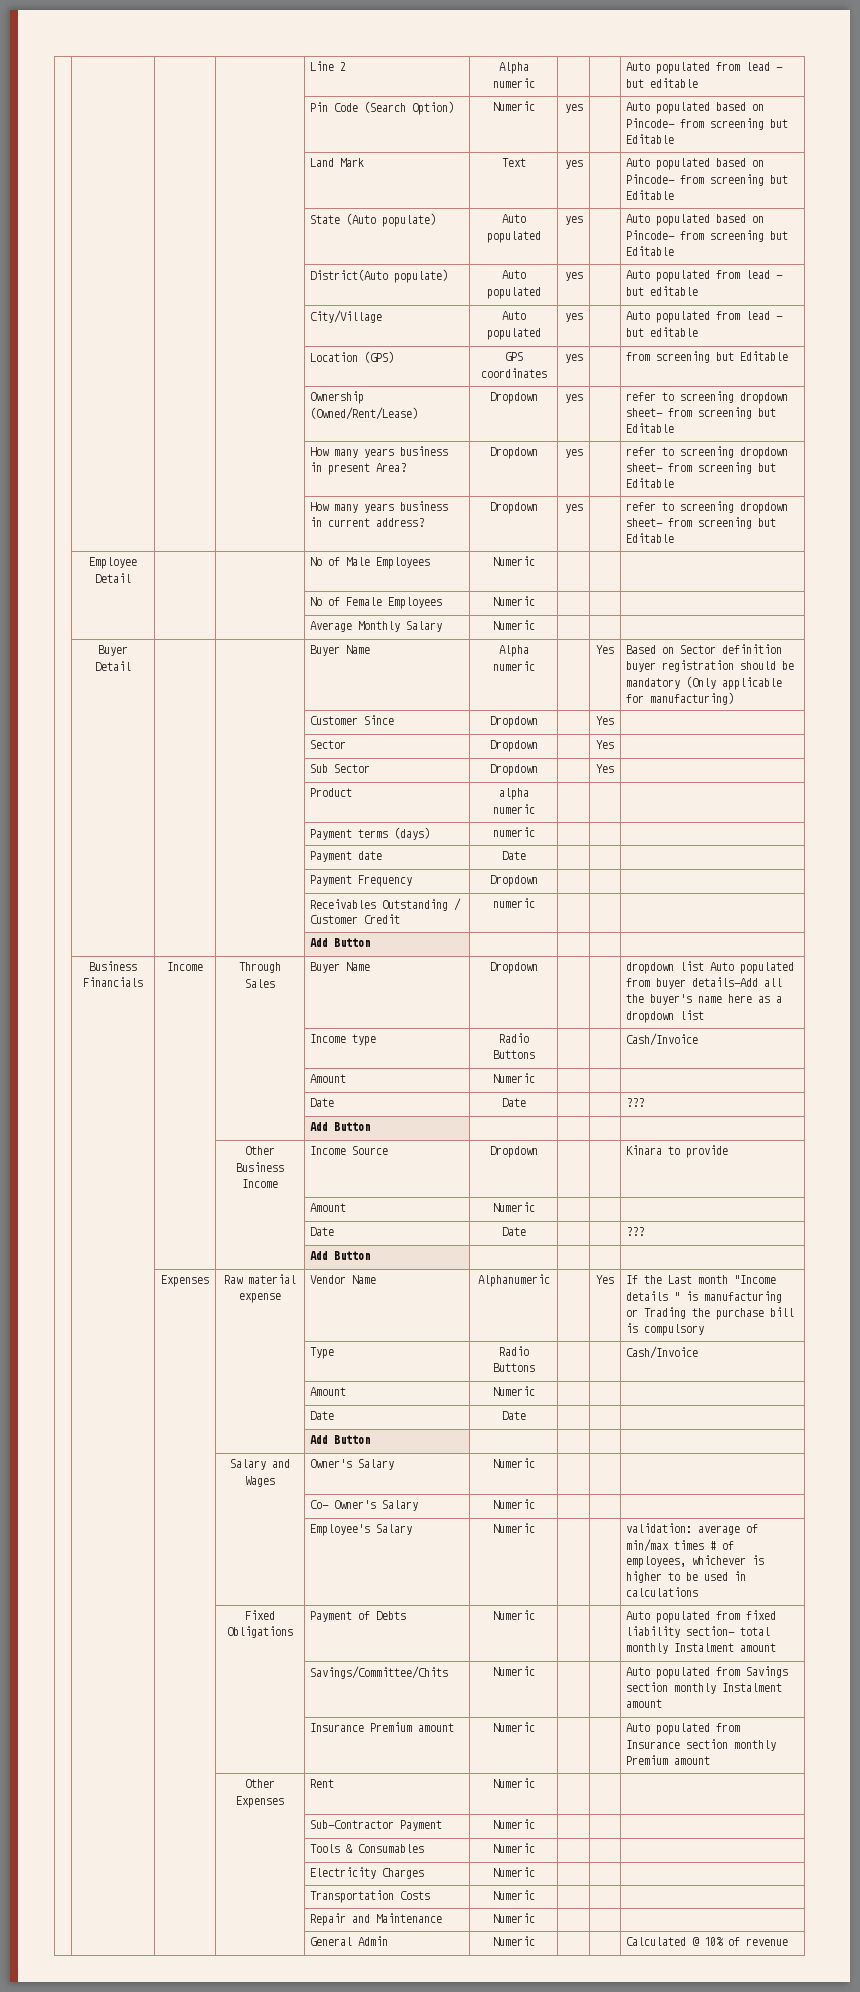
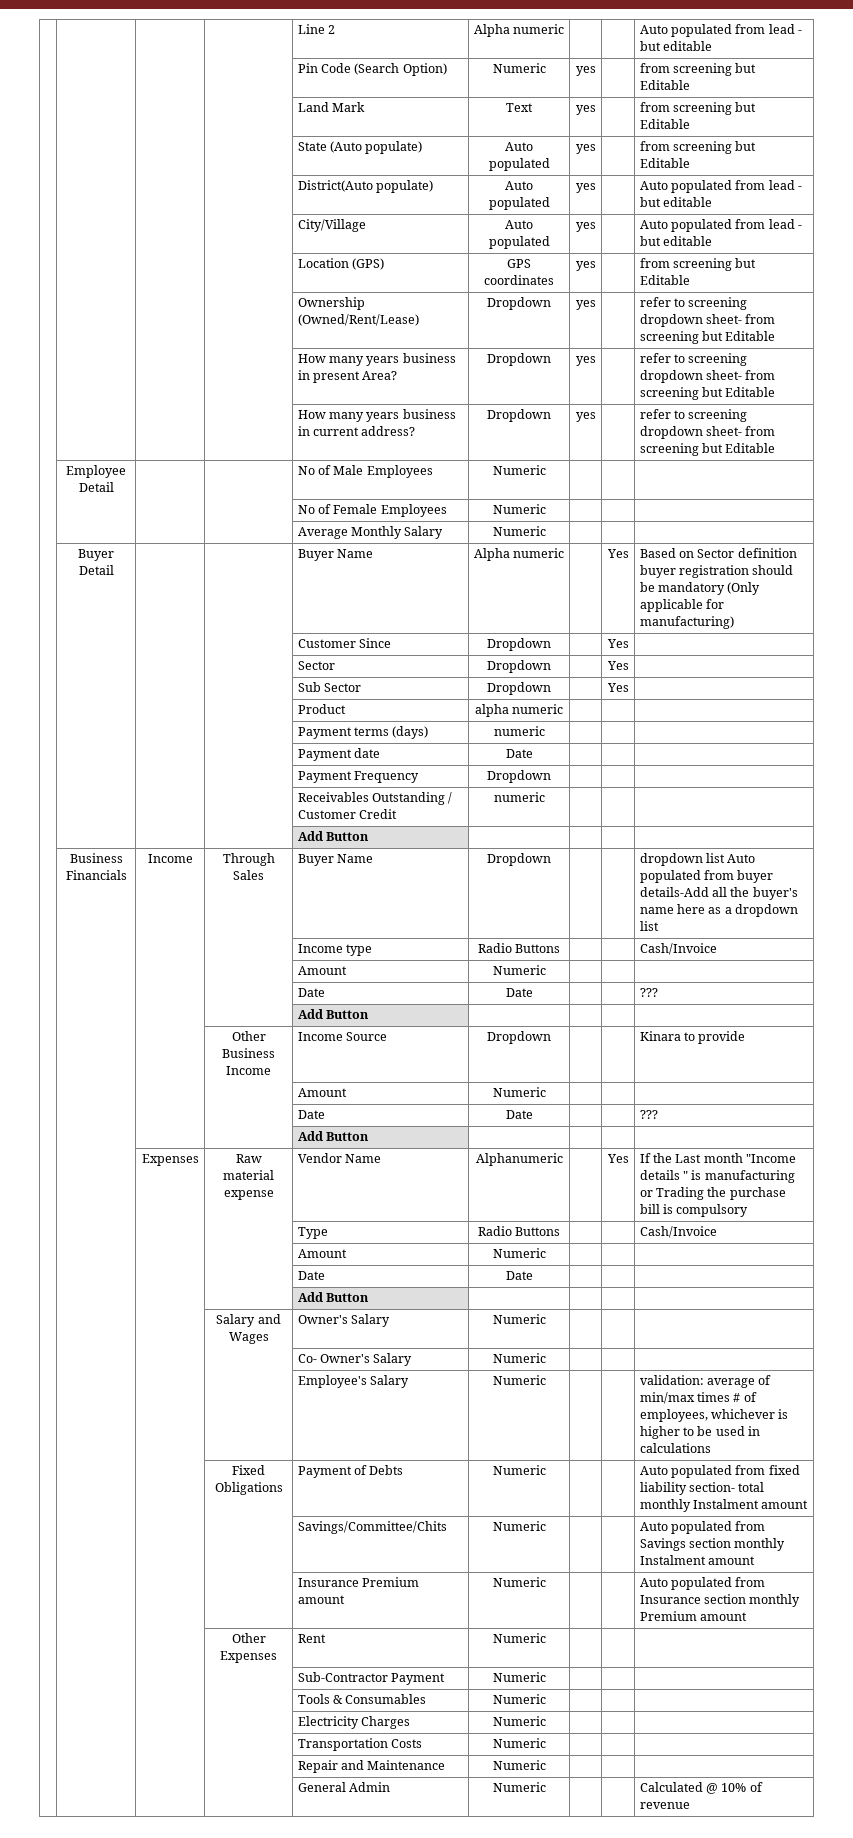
[626,102,765,114] [626,118,676,128] Auto populated based on Pincode- -> (596, 71) none
[626,158,765,170] [626,174,676,184] Auto populated based on Pincode- -> (596, 110) none
[626,214,765,226] [626,230,676,240] Auto populated based on Pincode- -> (596, 149) none

